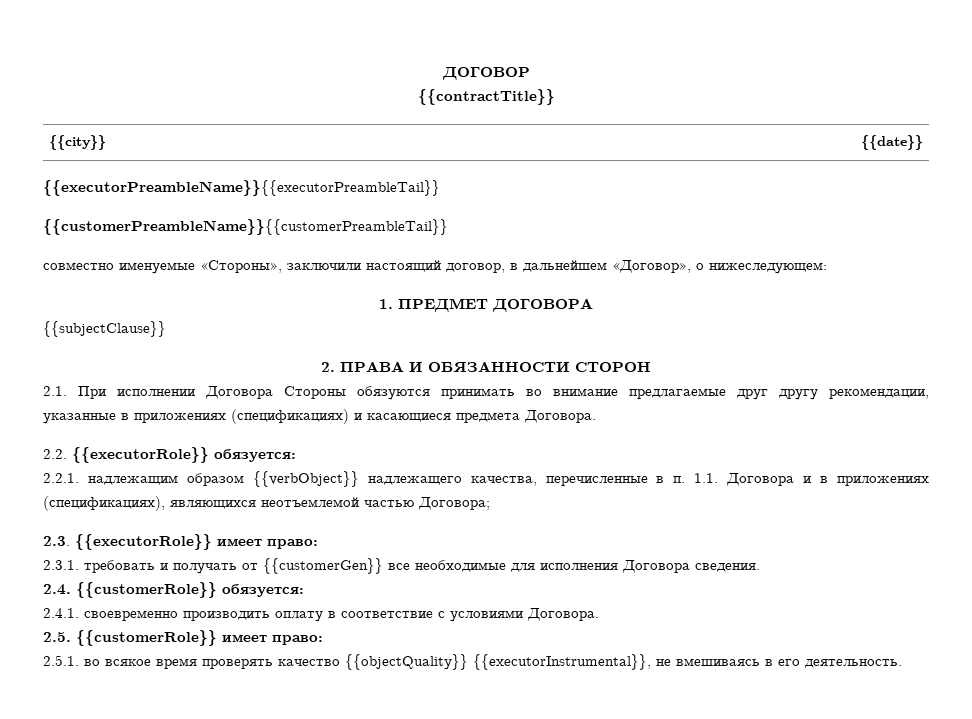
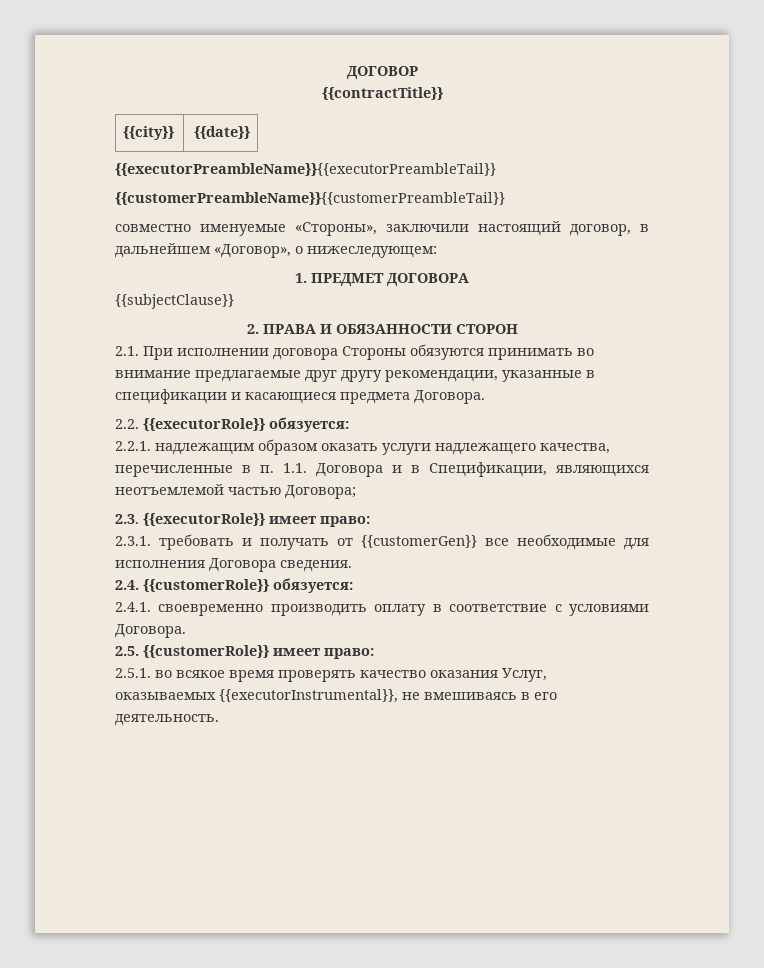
[205,386,273,399] Договора -> [273,348,338,360] договора
[134,409,349,424] приложениях (спецификациях) -> [115,389,227,404] спецификации
[252,471,359,487] {{verbObject}} -> [321,443,431,455] оказать услуги
[836,476,929,486] [43,496,165,511] приложениях (спецификациях), -> [429,462,547,477] Спецификации,
[345,654,468,670] {{objectQuality}} -> [430,668,547,682] [115,692,216,700] оказания Услуг, оказываемых

